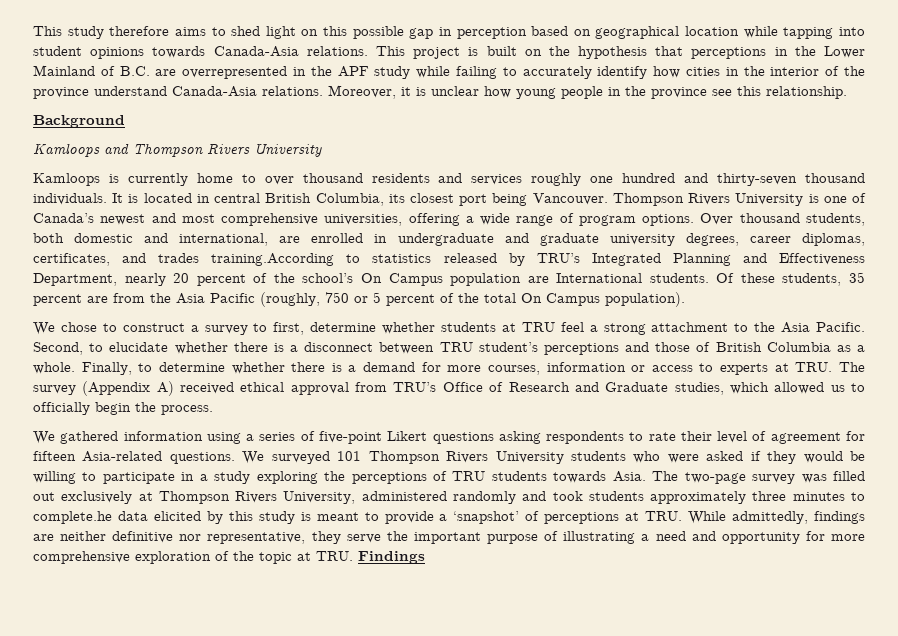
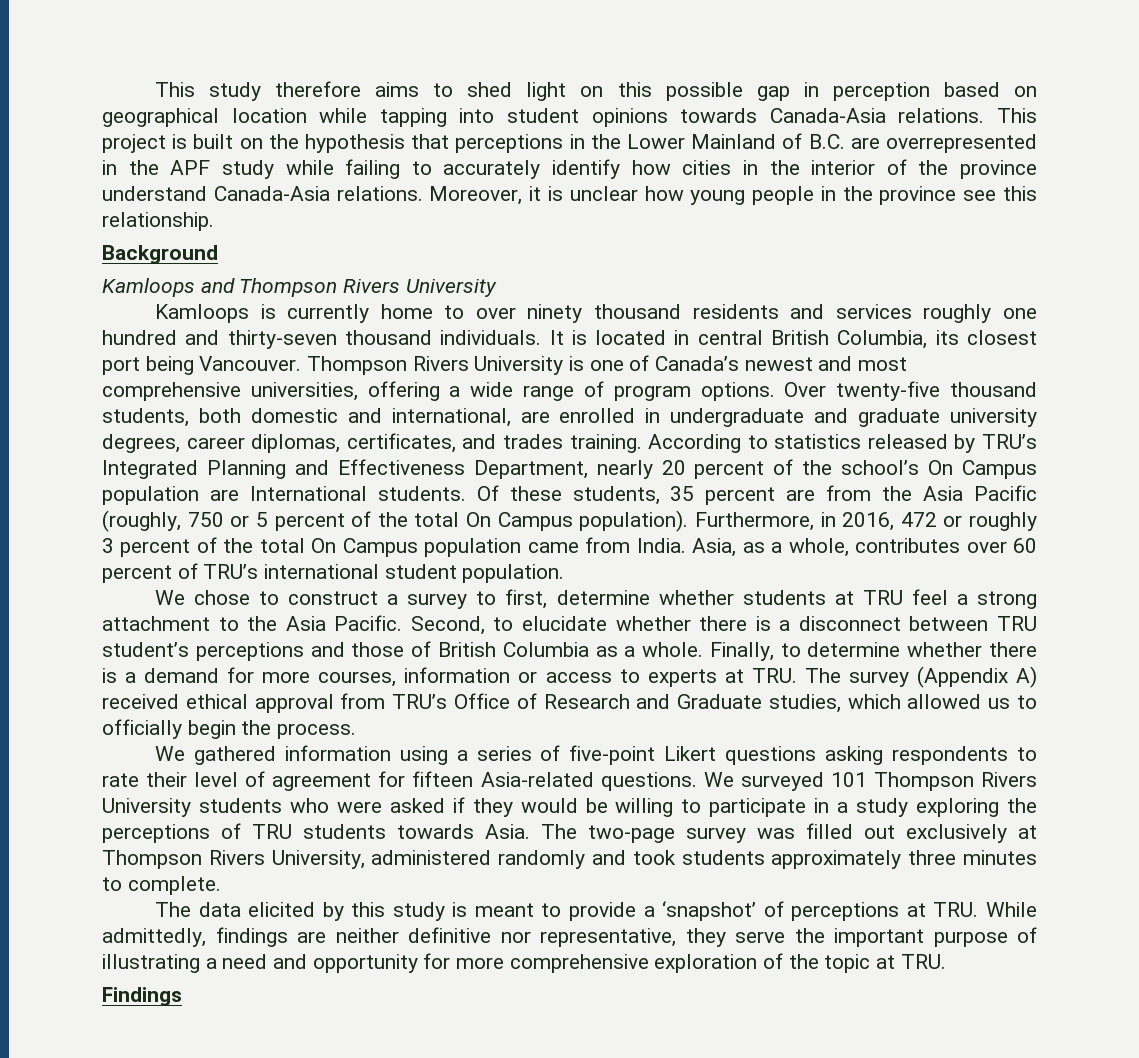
(294, 180) none -> [527,304,583,323] ninety
(734, 219) none -> [836,381,941,401] twenty-five
[211,253,335,266] training.According -> [569,434,742,453] training. According
(685, 299) none -> [694,512,1037,531] [102,537,1038,557] [102,563,565,583] Furthermore, in 2016, 472 or roughly 3 percent of the total On Campus population came from India. Asia, as a whole, contributes over 60 percent of TRU’s international student population.
[33,511,112,524] complete.he -> [127,876,221,895] [154,902,191,917] complete. // The
(353, 556) none -> (946, 961) //

